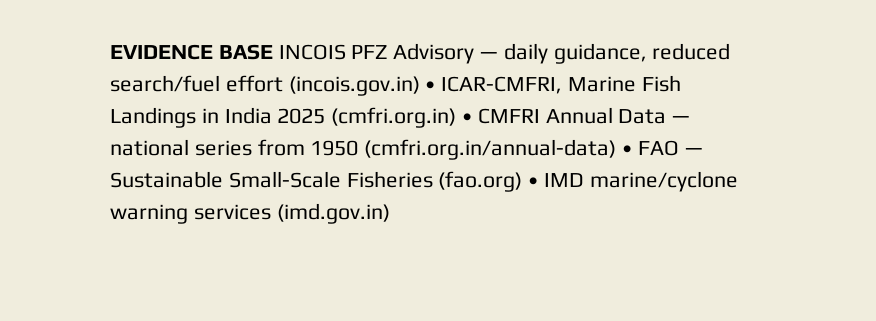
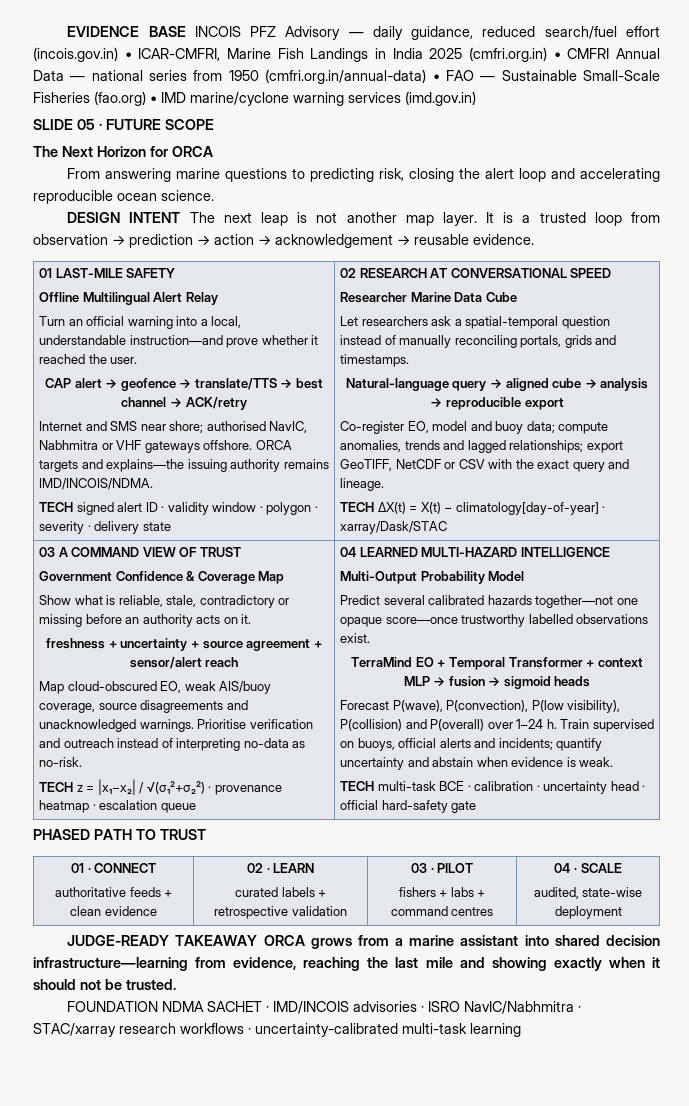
(390, 213) none -> [33,119,214,130] [33,146,213,157] [67,168,660,182] [33,190,214,204] [67,212,661,226] [33,234,534,248] [39,268,176,278] [39,292,218,305] [39,316,242,329] [39,335,319,348] [39,354,138,364] [45,378,323,391] [121,397,247,410] [39,421,308,433] [39,440,292,453] [39,459,329,472] [39,478,154,490] [39,502,318,515] [39,521,171,534] [340,268,612,278] [340,292,517,303] [340,316,610,329] [340,335,617,348] [340,354,410,367] [345,378,649,391] [430,397,564,410] [340,421,609,434] [340,440,623,453] [340,459,630,472] [340,478,385,491] [340,502,606,515] [340,521,448,534] [39,547,241,557] [39,571,285,584] [39,595,290,608] [39,614,252,627] [46,638,322,651] [129,657,239,669] [39,681,272,694] [39,700,248,713] [39,719,313,732] [39,738,306,751] [39,757,83,767] [39,779,282,795] [39,800,196,813] [340,547,610,557] [340,571,525,584] [340,595,638,608] [340,614,649,627] [340,633,371,643] [351,657,643,670] [403,676,591,689] [340,700,621,713] [340,719,654,732] [340,738,603,751] [340,757,614,770] [340,781,646,794] [340,800,477,813] [33,829,206,840] [70,863,157,873] [54,887,173,897] [70,906,157,916] [246,863,315,873] [234,887,327,897] [214,906,347,919] [410,863,474,873] [398,887,486,897] [390,906,494,916] [554,863,622,873] [533,887,643,899] [554,906,622,919] [67,935,660,949] [33,957,660,971] [33,979,176,990] [67,1001,582,1014] [33,1023,521,1037] // SLIDE 05 · FUTURE SCOPE // The Next Horizon for ORCA // From answering marine questions to predicting risk, closing the alert loop and accelerating reproducible ocean science. // DESIGN INTENT The next leap is not another map layer. It is a trusted loop from observation → prediction → action → acknowledgement → reusable evidence. // 01 LAST-MILE SAFETY // Offline Multilingual Alert Relay // Turn an official warning into a local, understandable instruction—and prove whether it reached the user. // CAP alert → geofence → translate/TTS → best channel → ACK/retry // Internet and SMS near shore; authorised NavIC, Nabhmitra or VHF gateways offshore. ORCA targets and explains—the issuing authority remains IMD/INCOIS/NDMA. // TECH signed alert ID · validity window · polygon · severity · delivery state | 02 RESEARCH AT CONVERSATIONAL SPEED // Researcher Marine Data Cube // Let researchers ask a spatial-temporal question instead of manually reconciling portals, grids and timestamps. // Natural-language query → aligned cube → analysis → reproducible export // Co-register EO, model and buoy data; compute anomalies, trends and lagged relationships; export GeoTIFF, NetCDF or CSV with the exact query and lineage. // TECH ΔX(t) = X(t) − climatology[day-of-year] · xarray/Dask/STAC // 03 A COMMAND VIEW OF TRUST // Government Confidence & Coverage Map // Show what is reliable, stale, contradictory or missing before an authority acts on it. // freshness + uncertainty + source agreement + sensor/alert reach // Map cloud-obscured EO, weak AIS/buoy coverage, source disagreements and unacknowledged warnings. Prioritise verification and outreach instead of interpreting no-data as no-risk. // TECH z = |x₁−x₂| / √(σ₁²+σ₂²) · provenance heatmap · escalation queue | 04 LEARNED MULTI-HAZARD INTELLIGENCE // Multi-Output Probability Model // Predict several calibrated hazards together—not one opaque score—once trustworthy labelled observations exist. // TerraMind EO + Temporal Transformer + context MLP → fusion → sigmoid heads // Forecast P(wave), P(convection), P(low visibility), P(collision) and P(overall) over 1–24 h. Train supervised on buoys, official alerts and incidents; quantify uncertainty and abstain when evidence is weak. // TECH multi-task BCE · calibration · uncertainty head · official hard-safety gate // PHASED PATH TO TRUST // 01 · CONNECT // authoritative feeds + clean evidence | 02 · LEARN // curated labels + retrospective validation | 03 · PILOT // fishers + labs + command centres | 04 · SCALE // audited, state-wise deployment // JUDGE-READY TAKEAWAY ORCA grows from a marine assistant into shared decision infrastructure—learning from evidence, reaching the last mile and showing exactly when it should not be trusted. // FOUNDATION NDMA SACHET · IMD/INCOIS advisories · ISRO NavIC/Nabhmitra · STAC/xarray research workflows · uncertainty-calibrated multi-task learning

